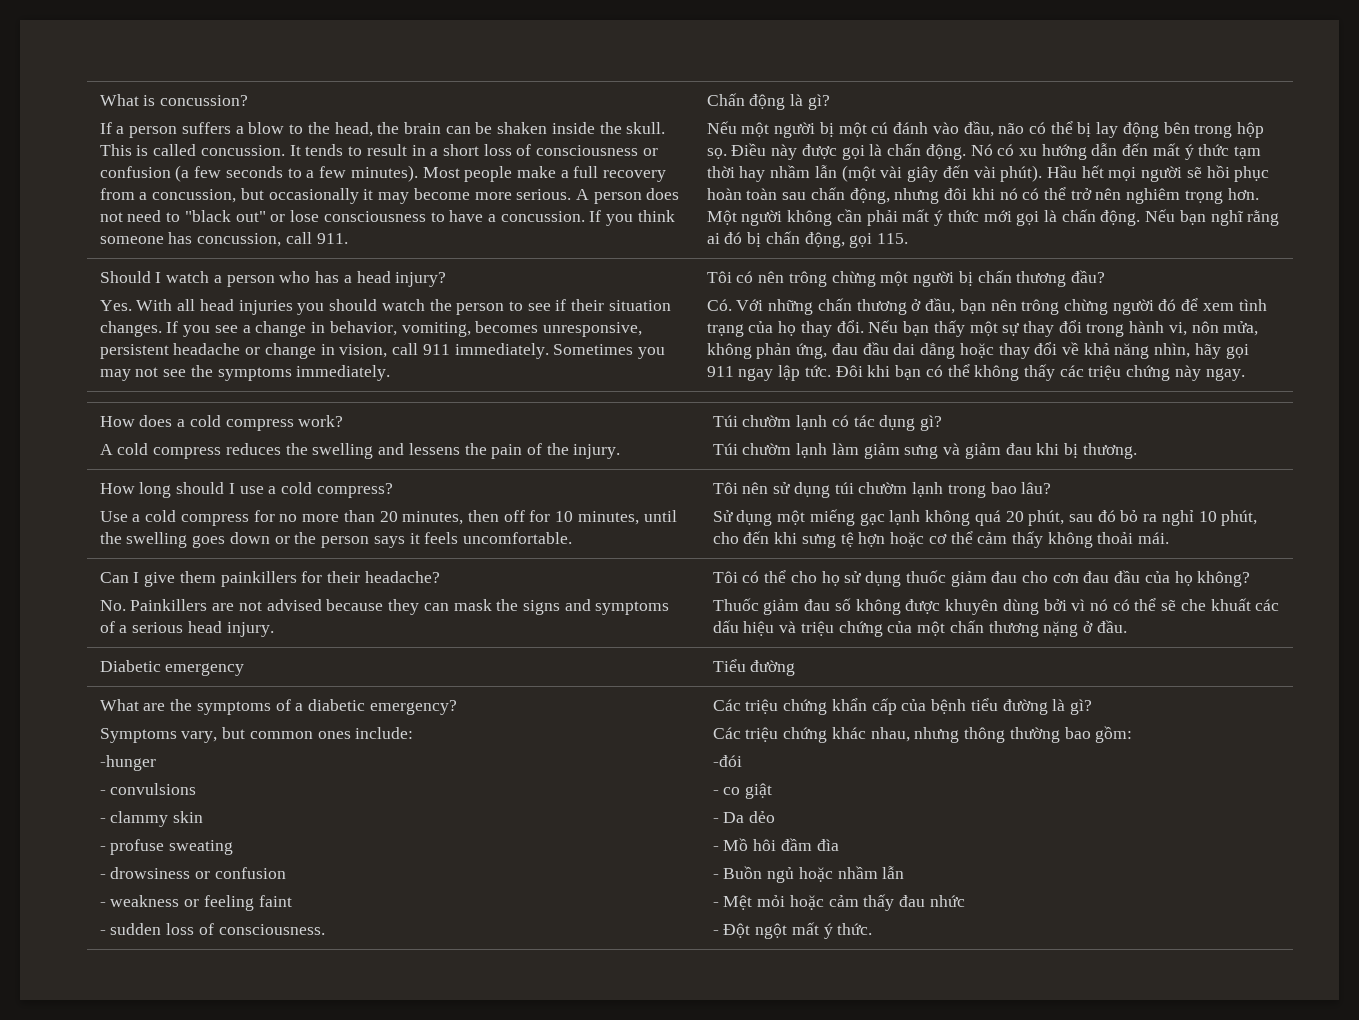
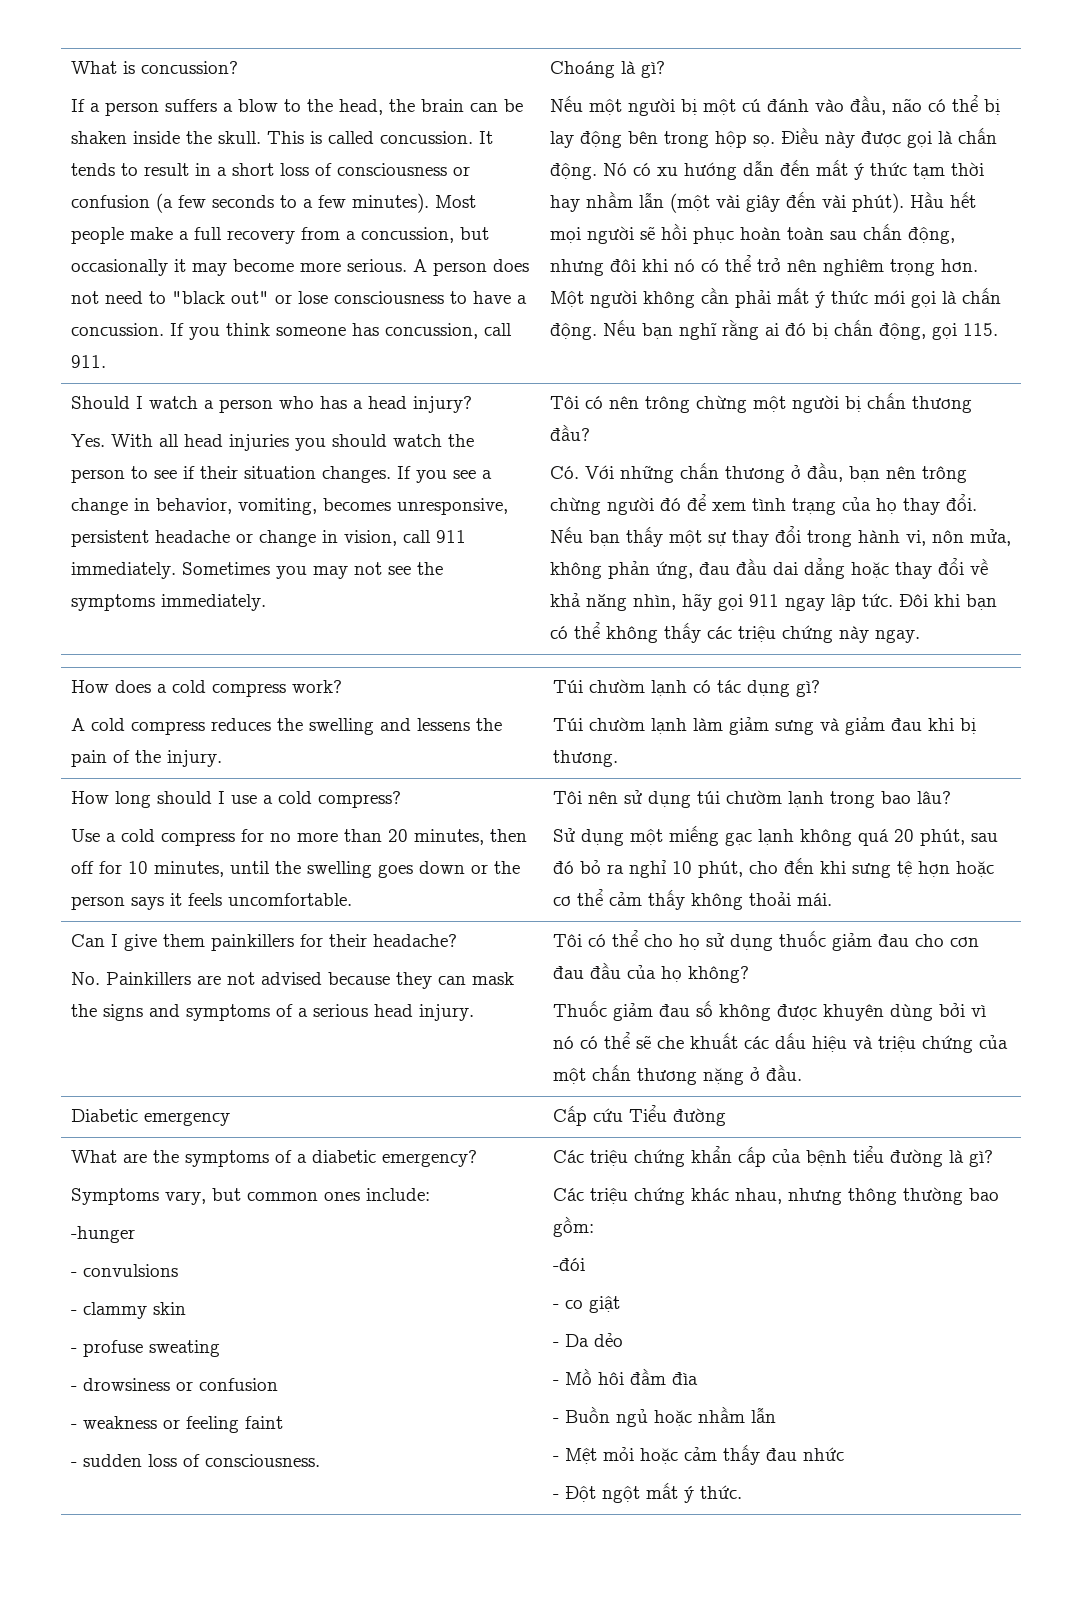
[706,93,786,110] Chấn động -> [549,61,615,78] Choáng
(245, 669) none -> [552,1105,623,1126] Cấp cứu

